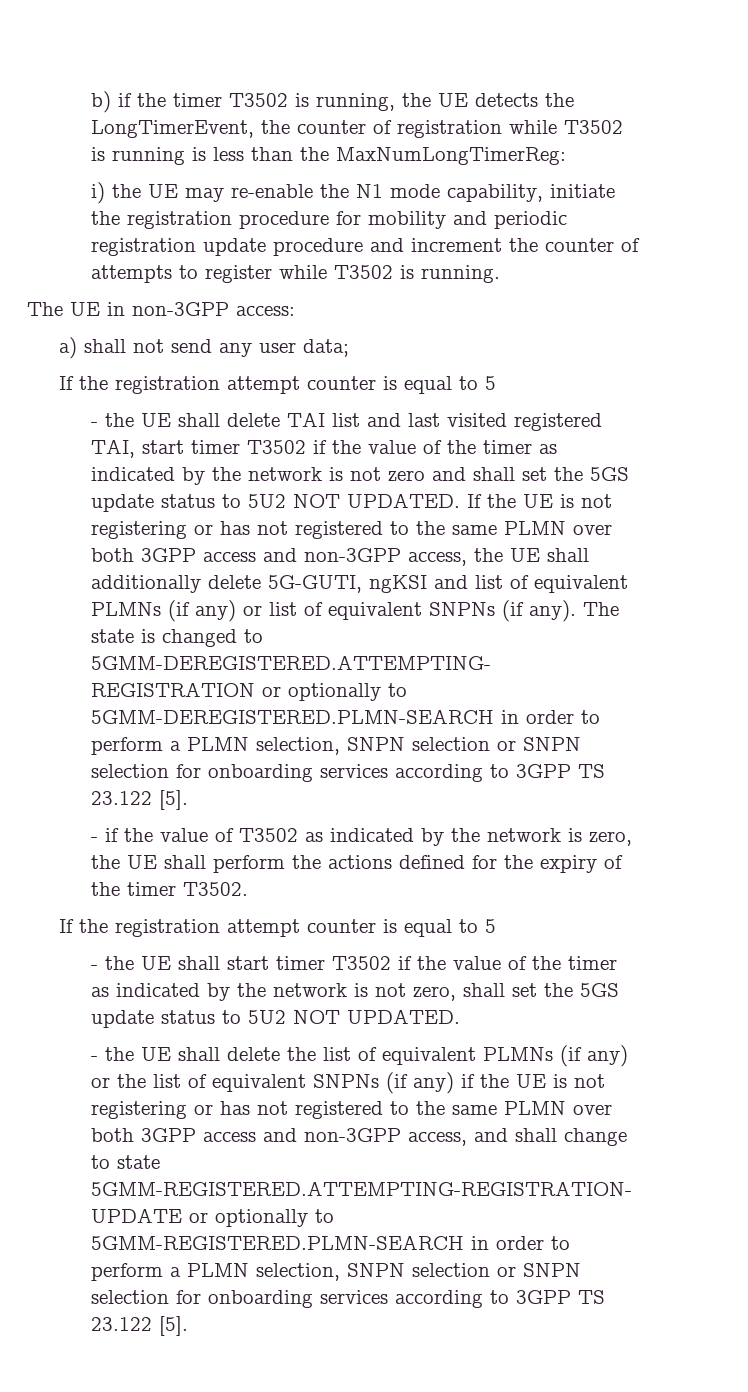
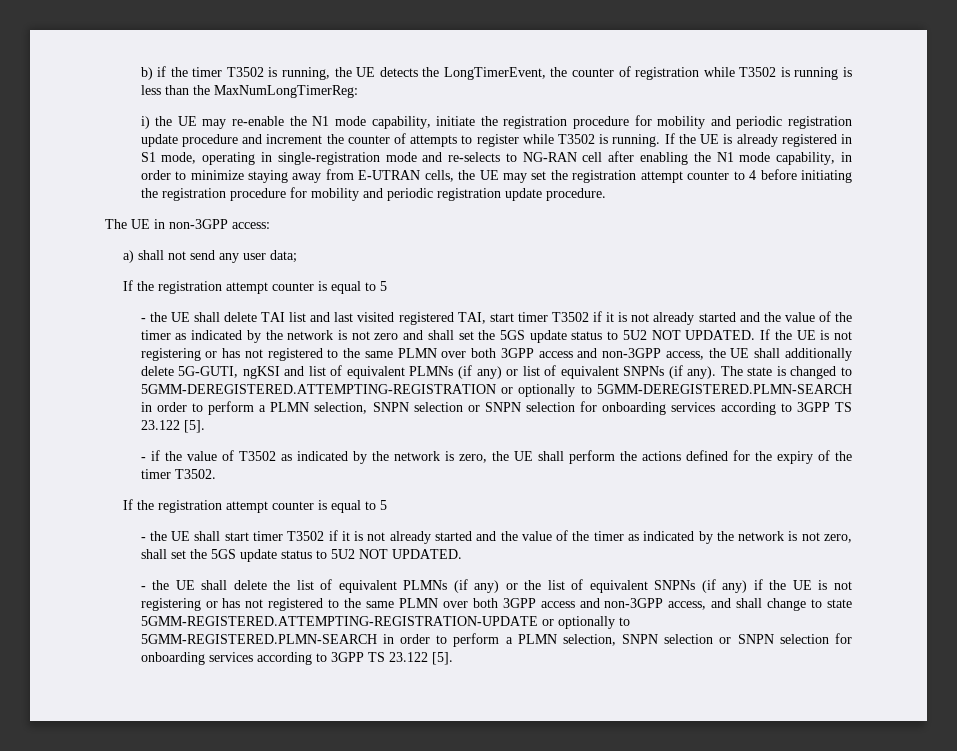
(500, 274) none -> [664,133,852,147] [140,151,852,165] [140,169,853,183] [140,187,606,201] If the UE is already registered in S1 mode, operating in single-registration mode and re-selects to NG-RAN cell after enabling the N1 mode capability, in order to minimize staying away from E-UTRAN cells, the UE may set the registration attempt counter to 4 before initiating the registration procedure for mobility and periodic registration update procedure.
(327, 447) none -> [606,312,760,325] it is not already started and
(412, 963) none -> [341,531,497,544] it is not already started and

